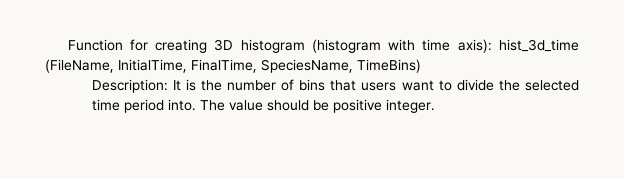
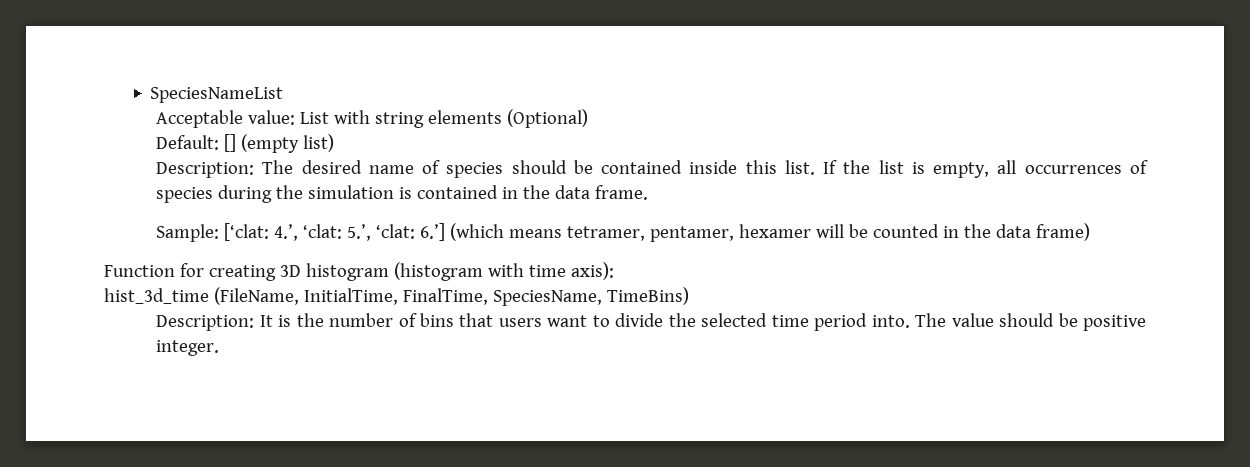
(67, 45) none -> [150,87,284,103] [156,109,589,128] [156,134,335,153] [156,160,1148,178] [156,185,649,203] [156,223,1091,242] SpeciesNameList // Acceptable value: List with string elements (Optional) // Default: [] (empty list) // Description: The desired name of species should be contained inside this list. If the list is empty, all occurrences of species during the simulation is contained in the data frame. // Sample: [‘clat: 4.’, ‘clat: 5.’, ‘clat: 6.’] (which means tetramer, pentamer, hexamer will be counted in the data frame) //
(492, 46) none -> (614, 271) //

